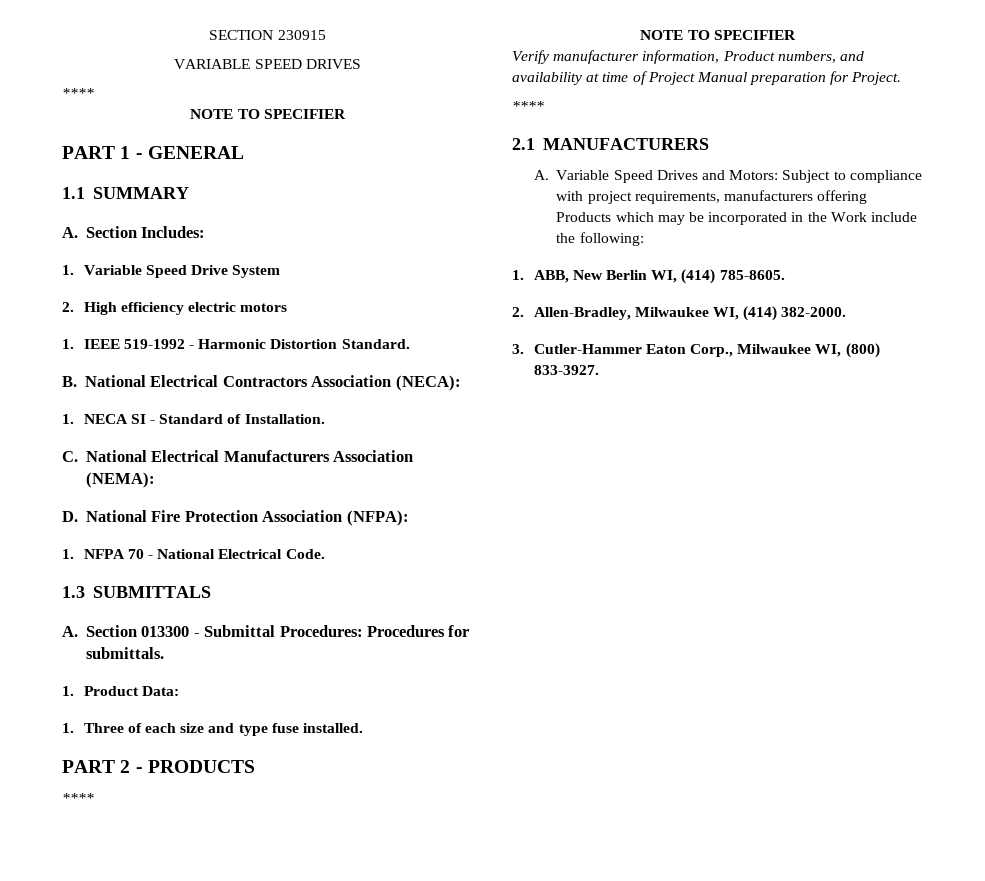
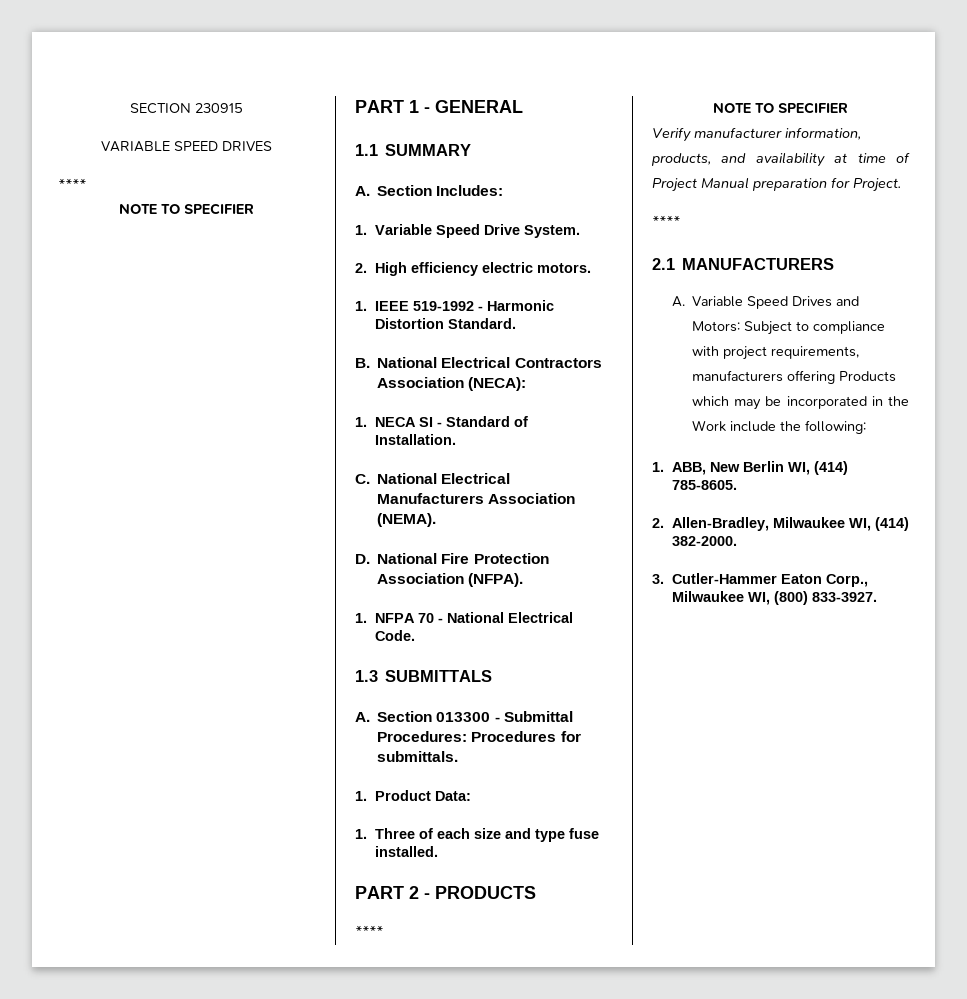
[232,265,281,278] System -> [523,225,580,238] System.
[240,303,288,312] motors -> [536,263,591,273] motors.
[85,472,155,488] (NEMA): -> [377,513,437,527] (NEMA).
[346,510,409,526] (NFPA): -> [468,573,524,587] (NFPA).
[722,51,836,63] Product numbers, -> [651,153,711,166] products,

